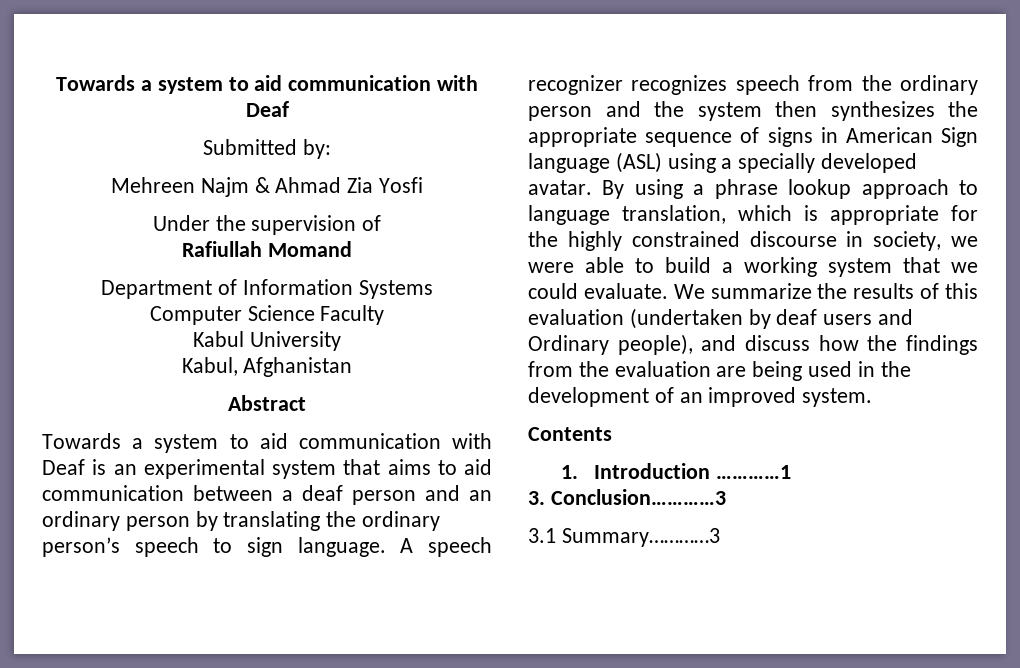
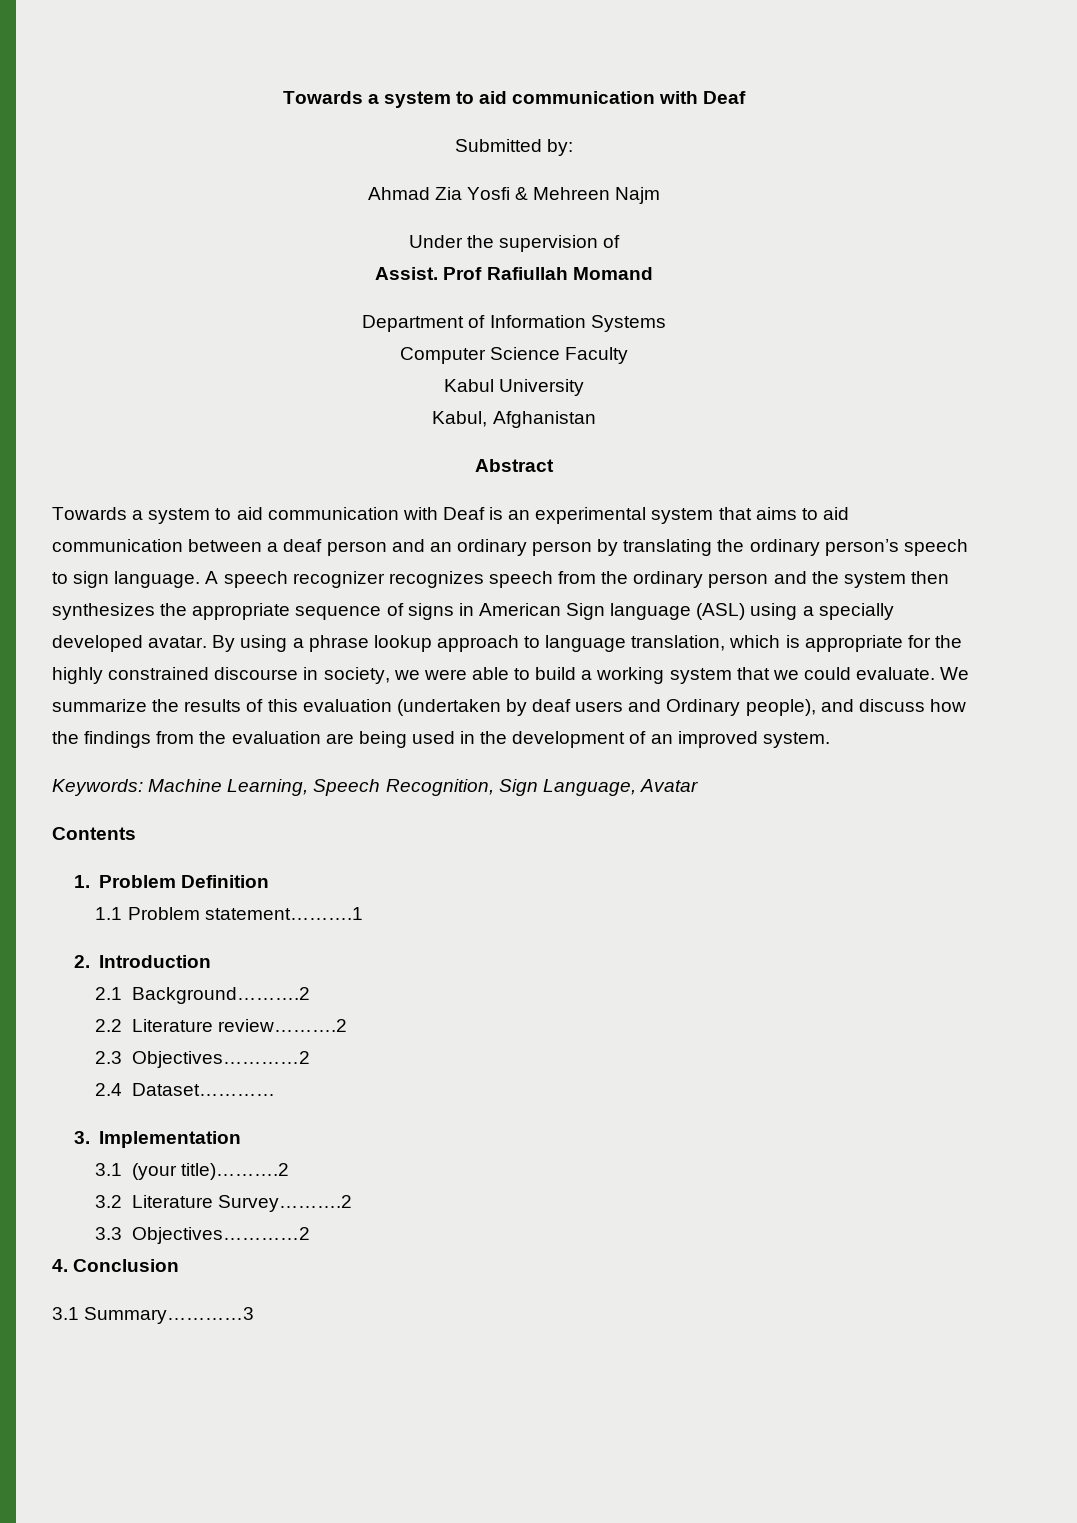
[110,177,270,197] Mehreen Najm & -> (574, 147) none
(424, 185) none -> [515,187,661,204] & Mehreen Najm
(382, 223) none -> [375,267,483,280] Assist. Prof
[528,427,612,441] [560,463,791,479] [528,489,726,505] Contents // 1. Introduction …………1 // 3. Conclusion…………3 -> [52,779,698,796] [52,827,136,840] [73,875,270,888] [95,907,363,920] [73,955,212,968] [95,987,310,1004] [95,1019,348,1032] [95,1051,310,1068] [95,1083,275,1096] [73,1131,242,1148] [95,1163,290,1180] [95,1195,353,1212] [95,1227,310,1244] [52,1259,180,1272] Keywords: Machine Learning, Speech Recognition, Sign Language, Avatar // Contents // 1. Problem Definition // 1.1 Problem statement……….1 // 2. Introduction // 2.1 Background……….2 // 2.2 Literature review……….2 // 2.3 Objectives…………2 // 2.4 Dataset………… // 3. Implementation // 3.1 (your title)……….2 // 3.2 Literature Survey……….2 // 3.3 Objectives…………2 // 4. Conclusion

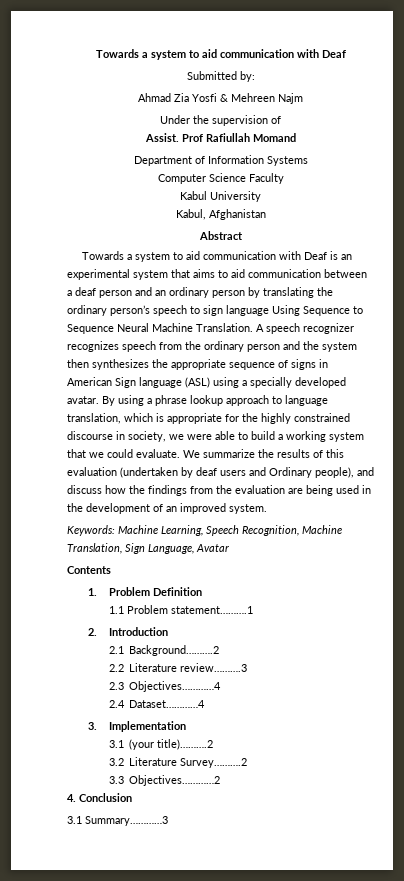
[114,571,201,588] language. -> [226,305,363,316] [67,323,253,334] language Using Sequence to Sequence Neural Machine Translation.
(494, 787) none -> [302,525,342,534] [67,543,122,554] Machine Translation,
[218,1019,348,1032] review……….2 -> [180,663,248,672] review……….3
[131,1051,310,1068] Objectives…………2 -> [129,681,222,692] Objectives…………4
[131,1083,275,1096] Dataset………… -> [129,700,206,708] Dataset…………4

